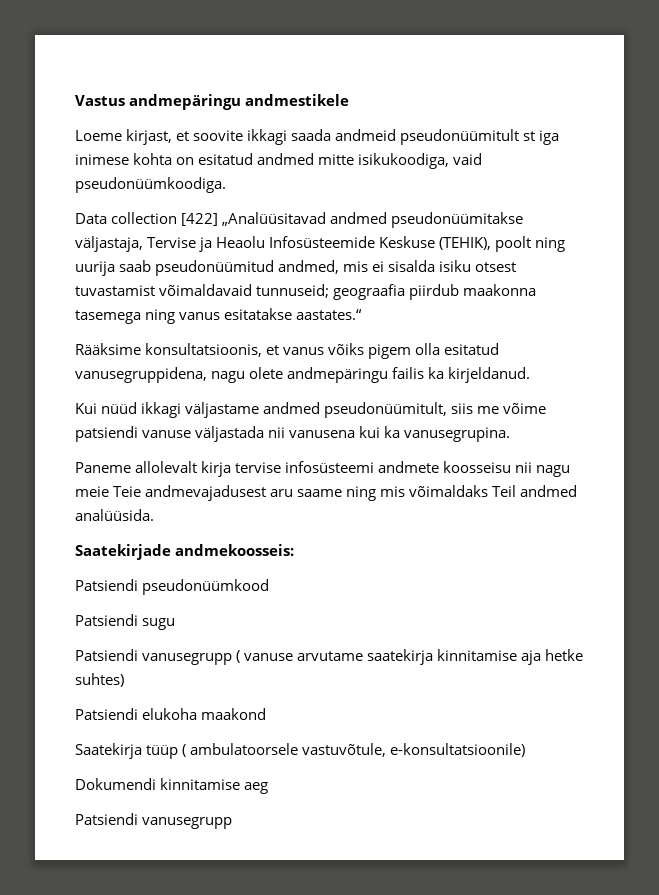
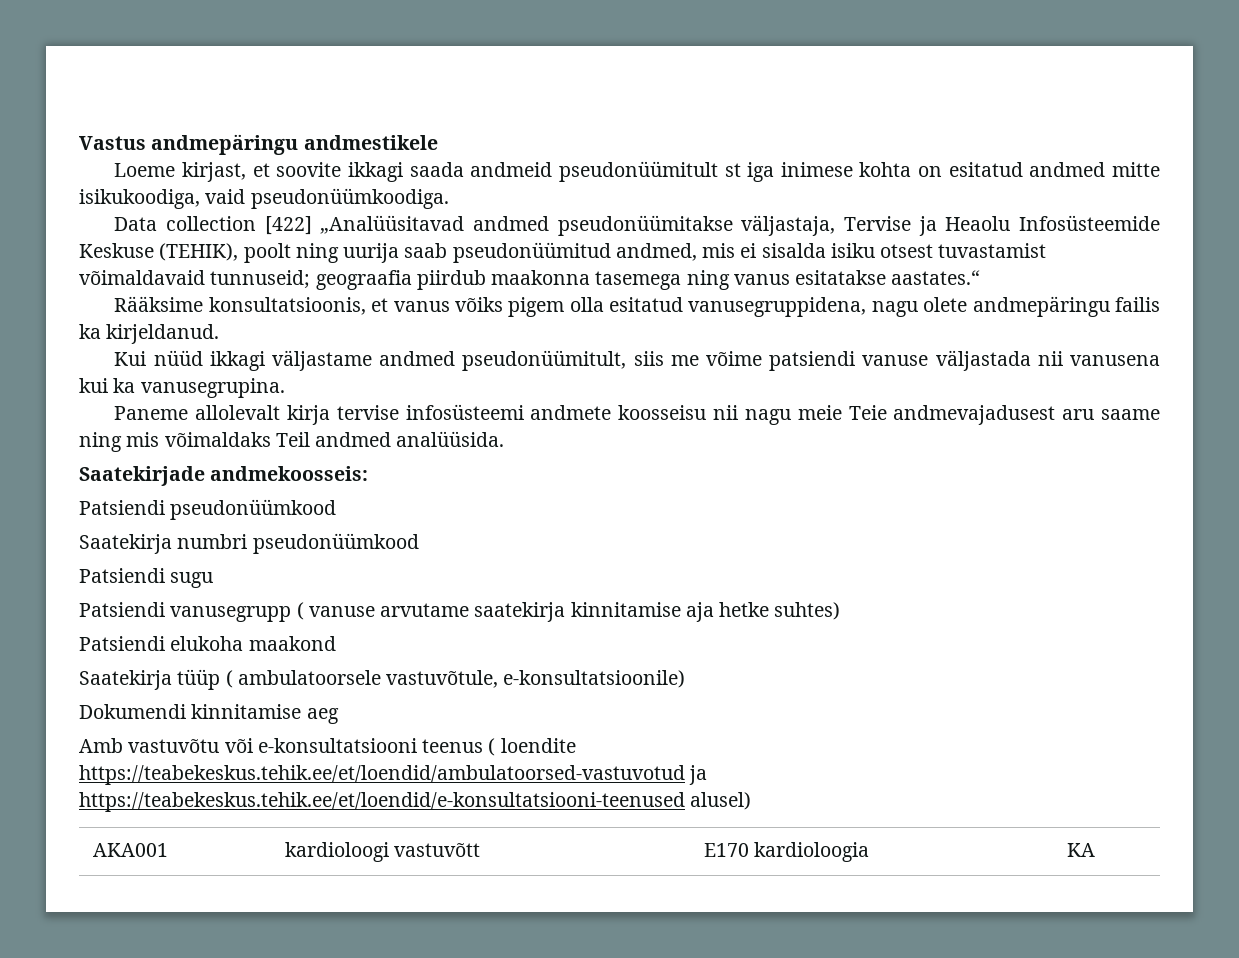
(270, 587) none -> [79,533,419,554] // Saatekirja numbri pseudonüümkood
[75,813,233,829] Patsiendi vanusegrupp -> [79,738,576,756] [79,765,708,785] [79,792,752,812] [92,843,168,857] [284,842,481,862] [703,842,870,862] [1066,843,1095,857] Amb vastuvõtu või e-konsultatsiooni teenus ( loendite https://teabekeskus.tehik.ee/et/loendid/ambulatoorsed-vastuvotud ja https://teabekeskus.tehik.ee/et/loendid/e-konsultatsiooni-teenused alusel) // AKA001 | kardioloogi vastuvõtt | E170 kardioloogia | KA

